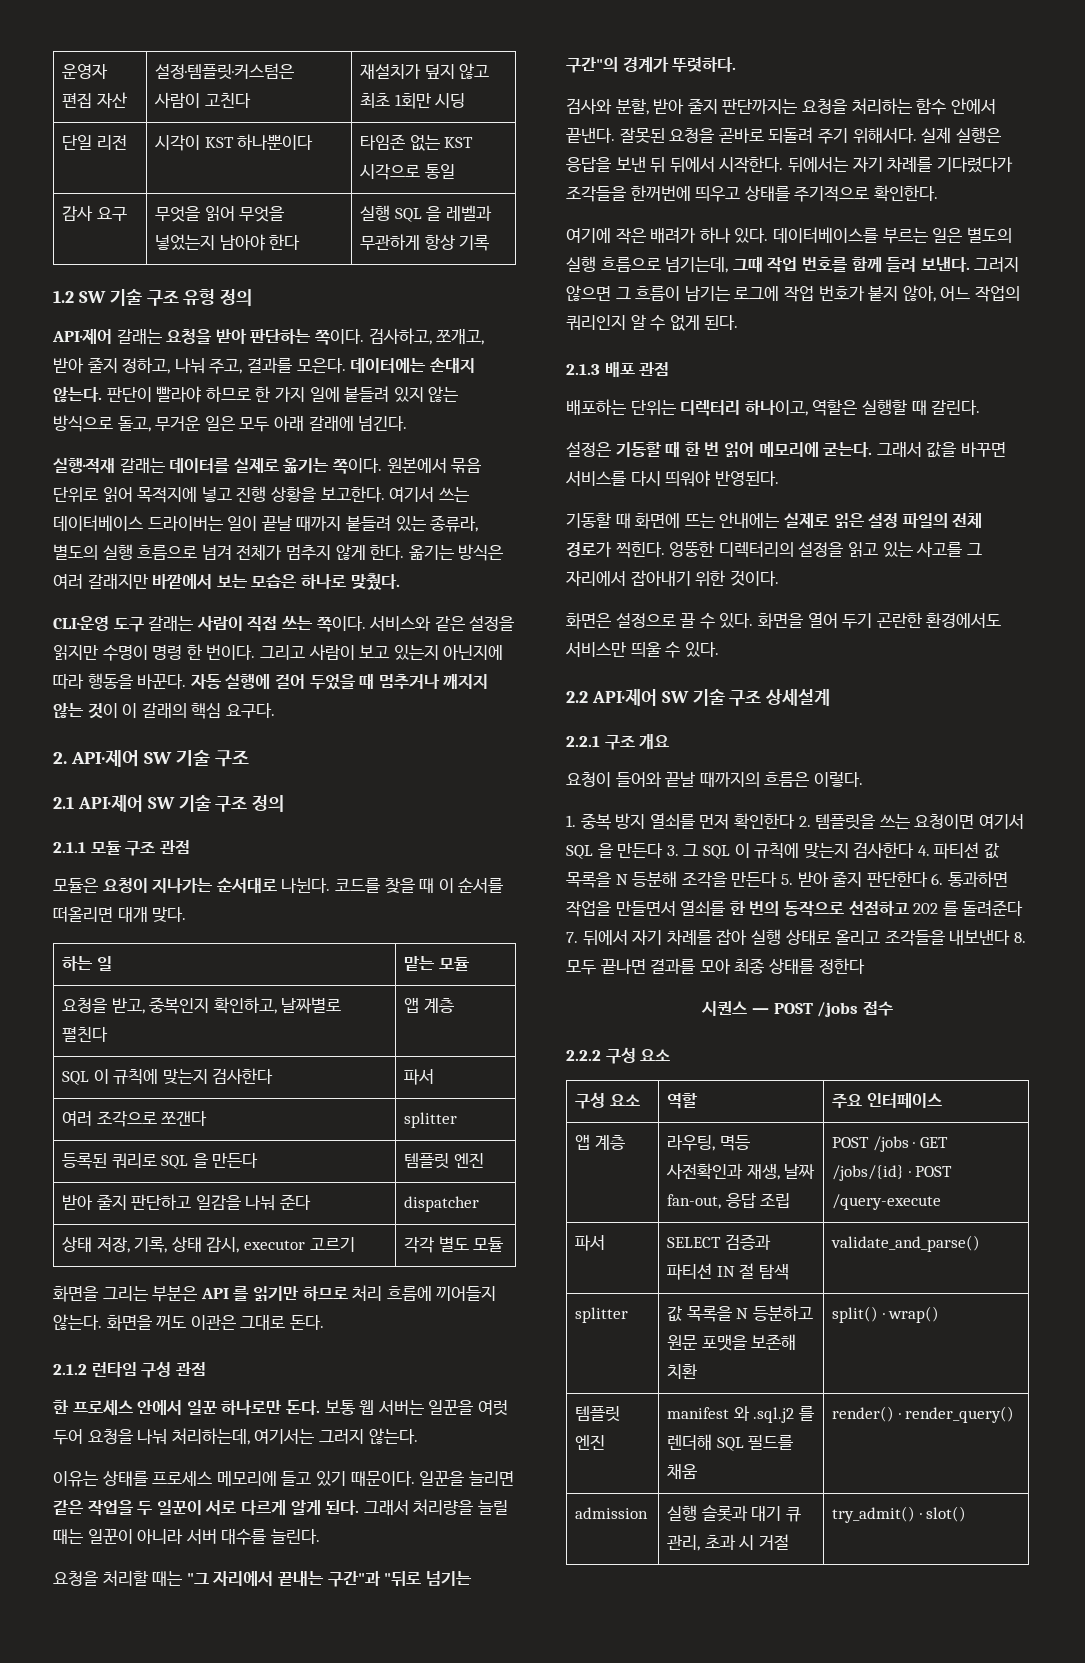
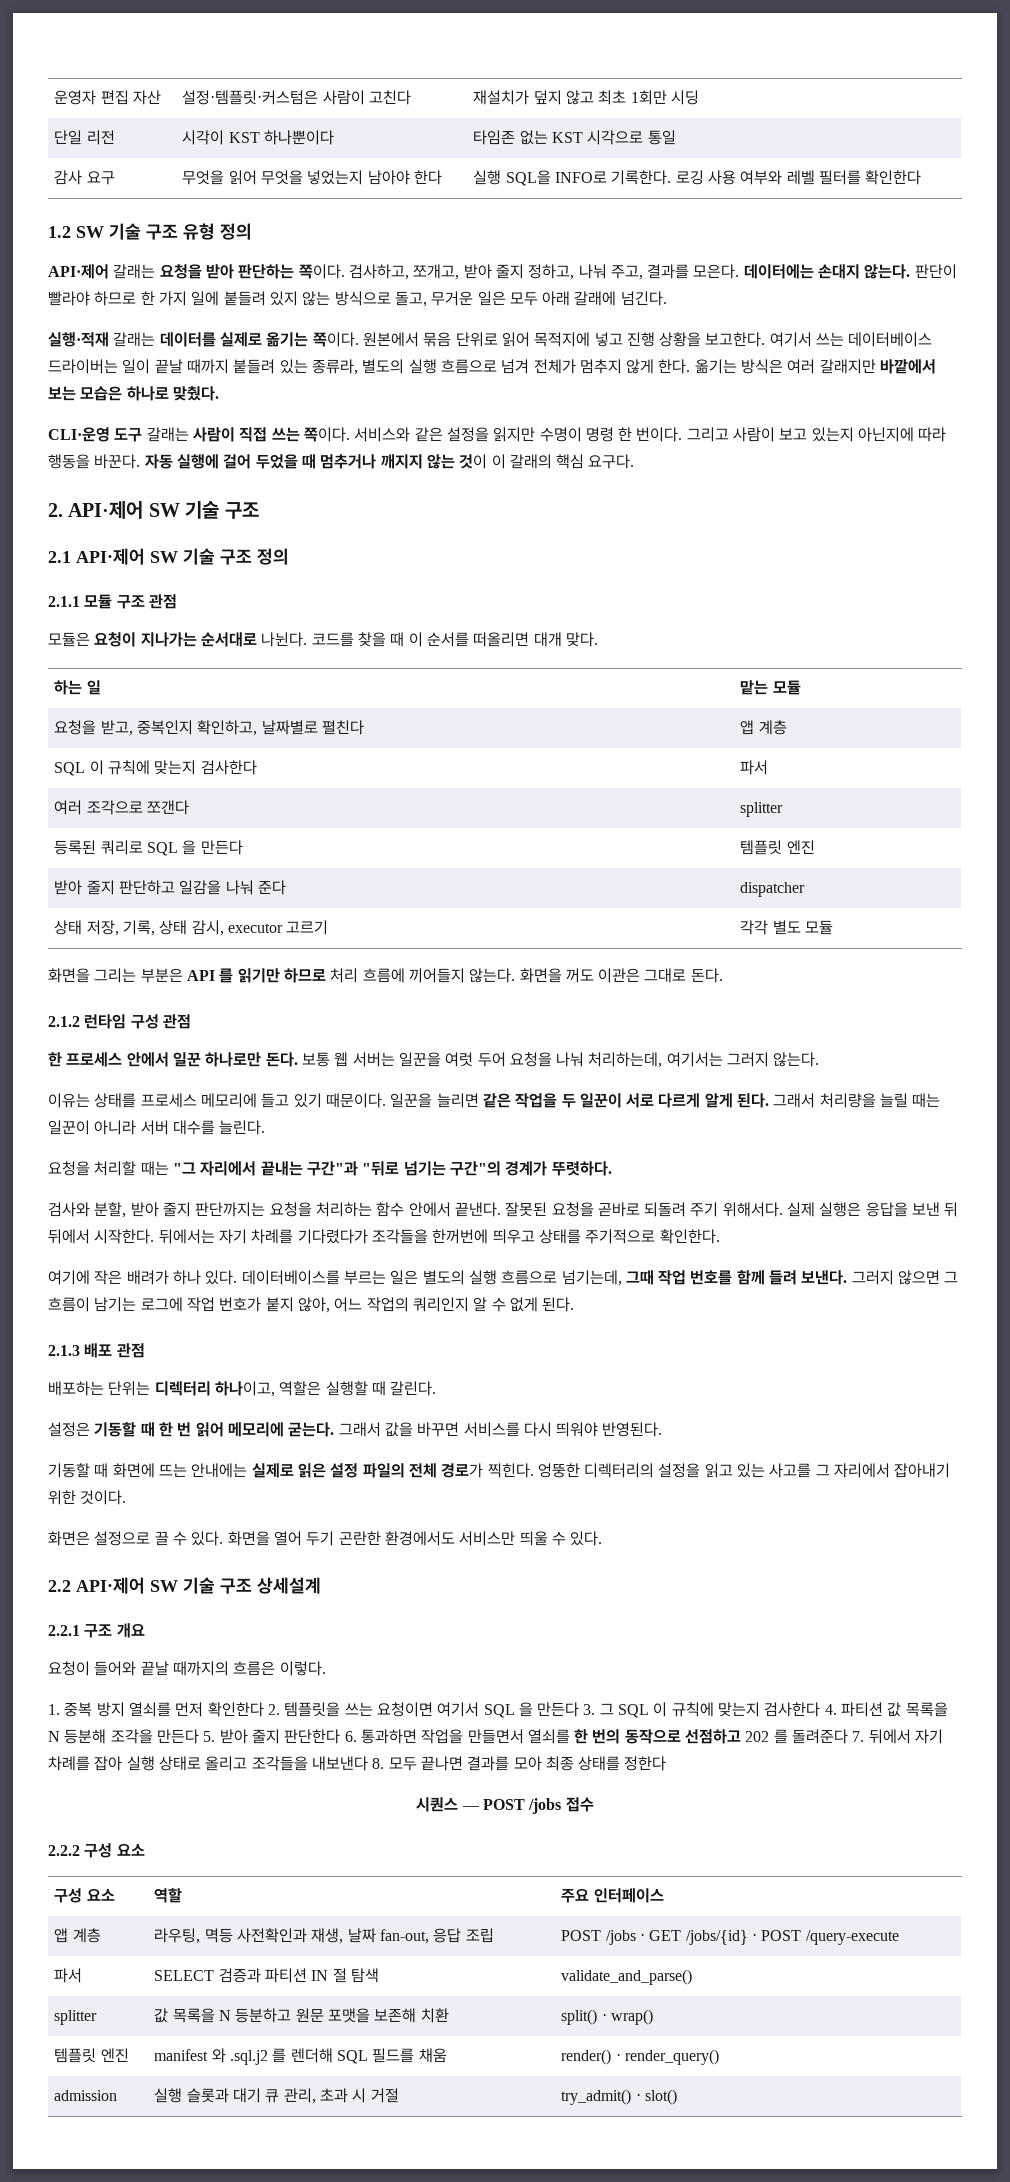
[394,205,492,222] [360,234,490,251] SQL 을 레벨과 무관하게 항상 기록 -> [505,170,922,186] SQL을 INFO로 기록한다. 로깅 사용 여부와 레벨 필터를 확인한다

